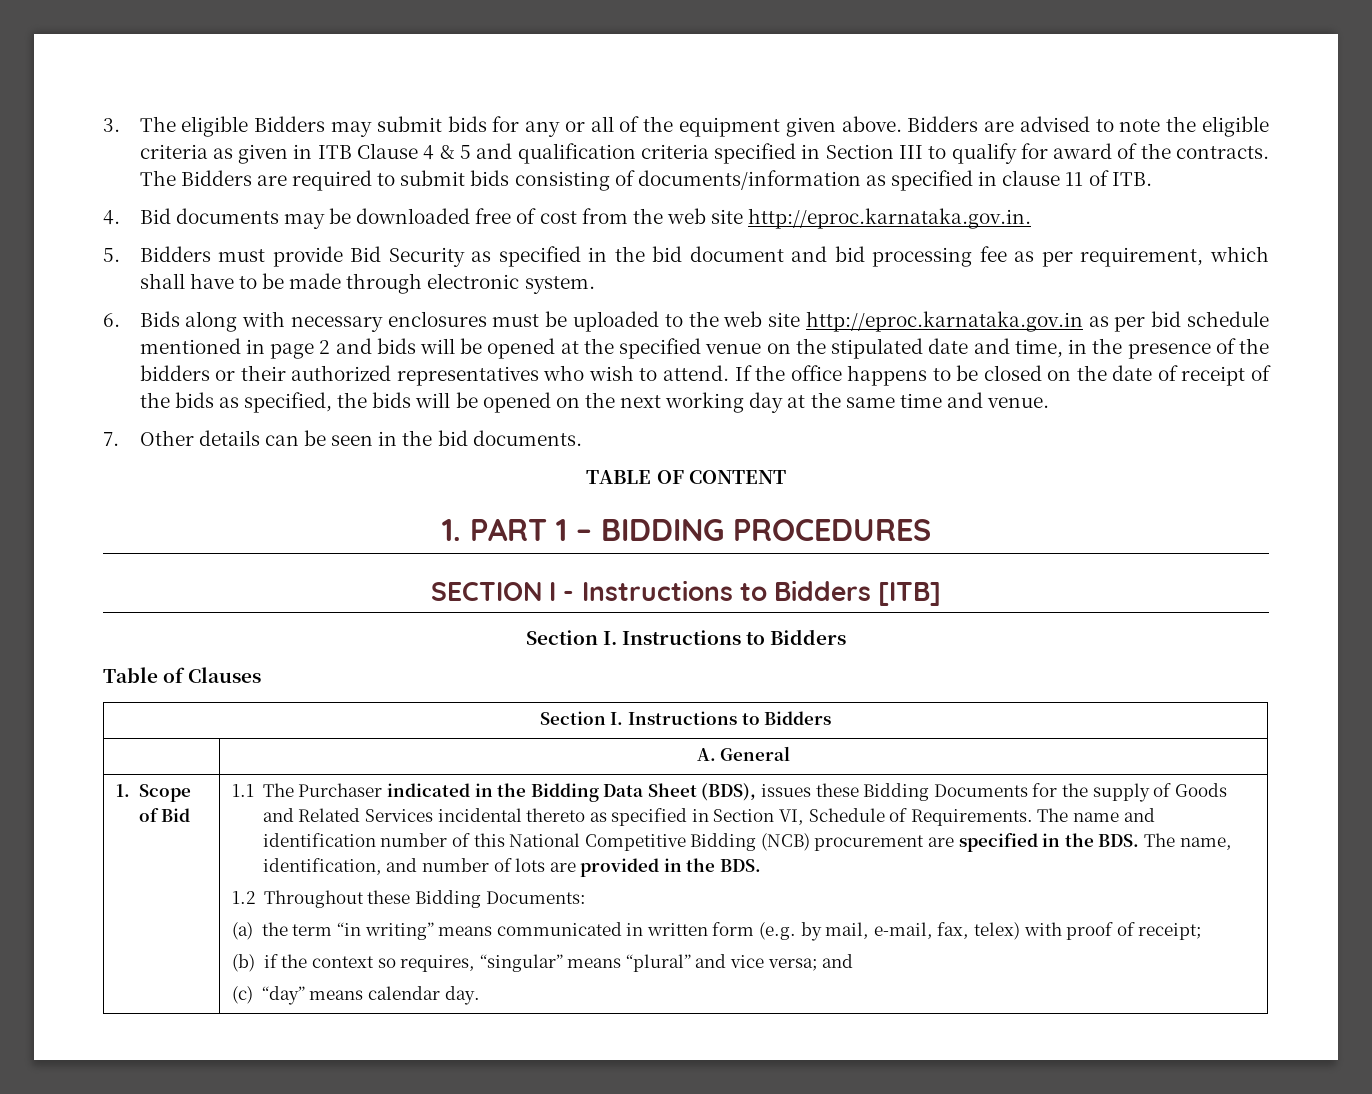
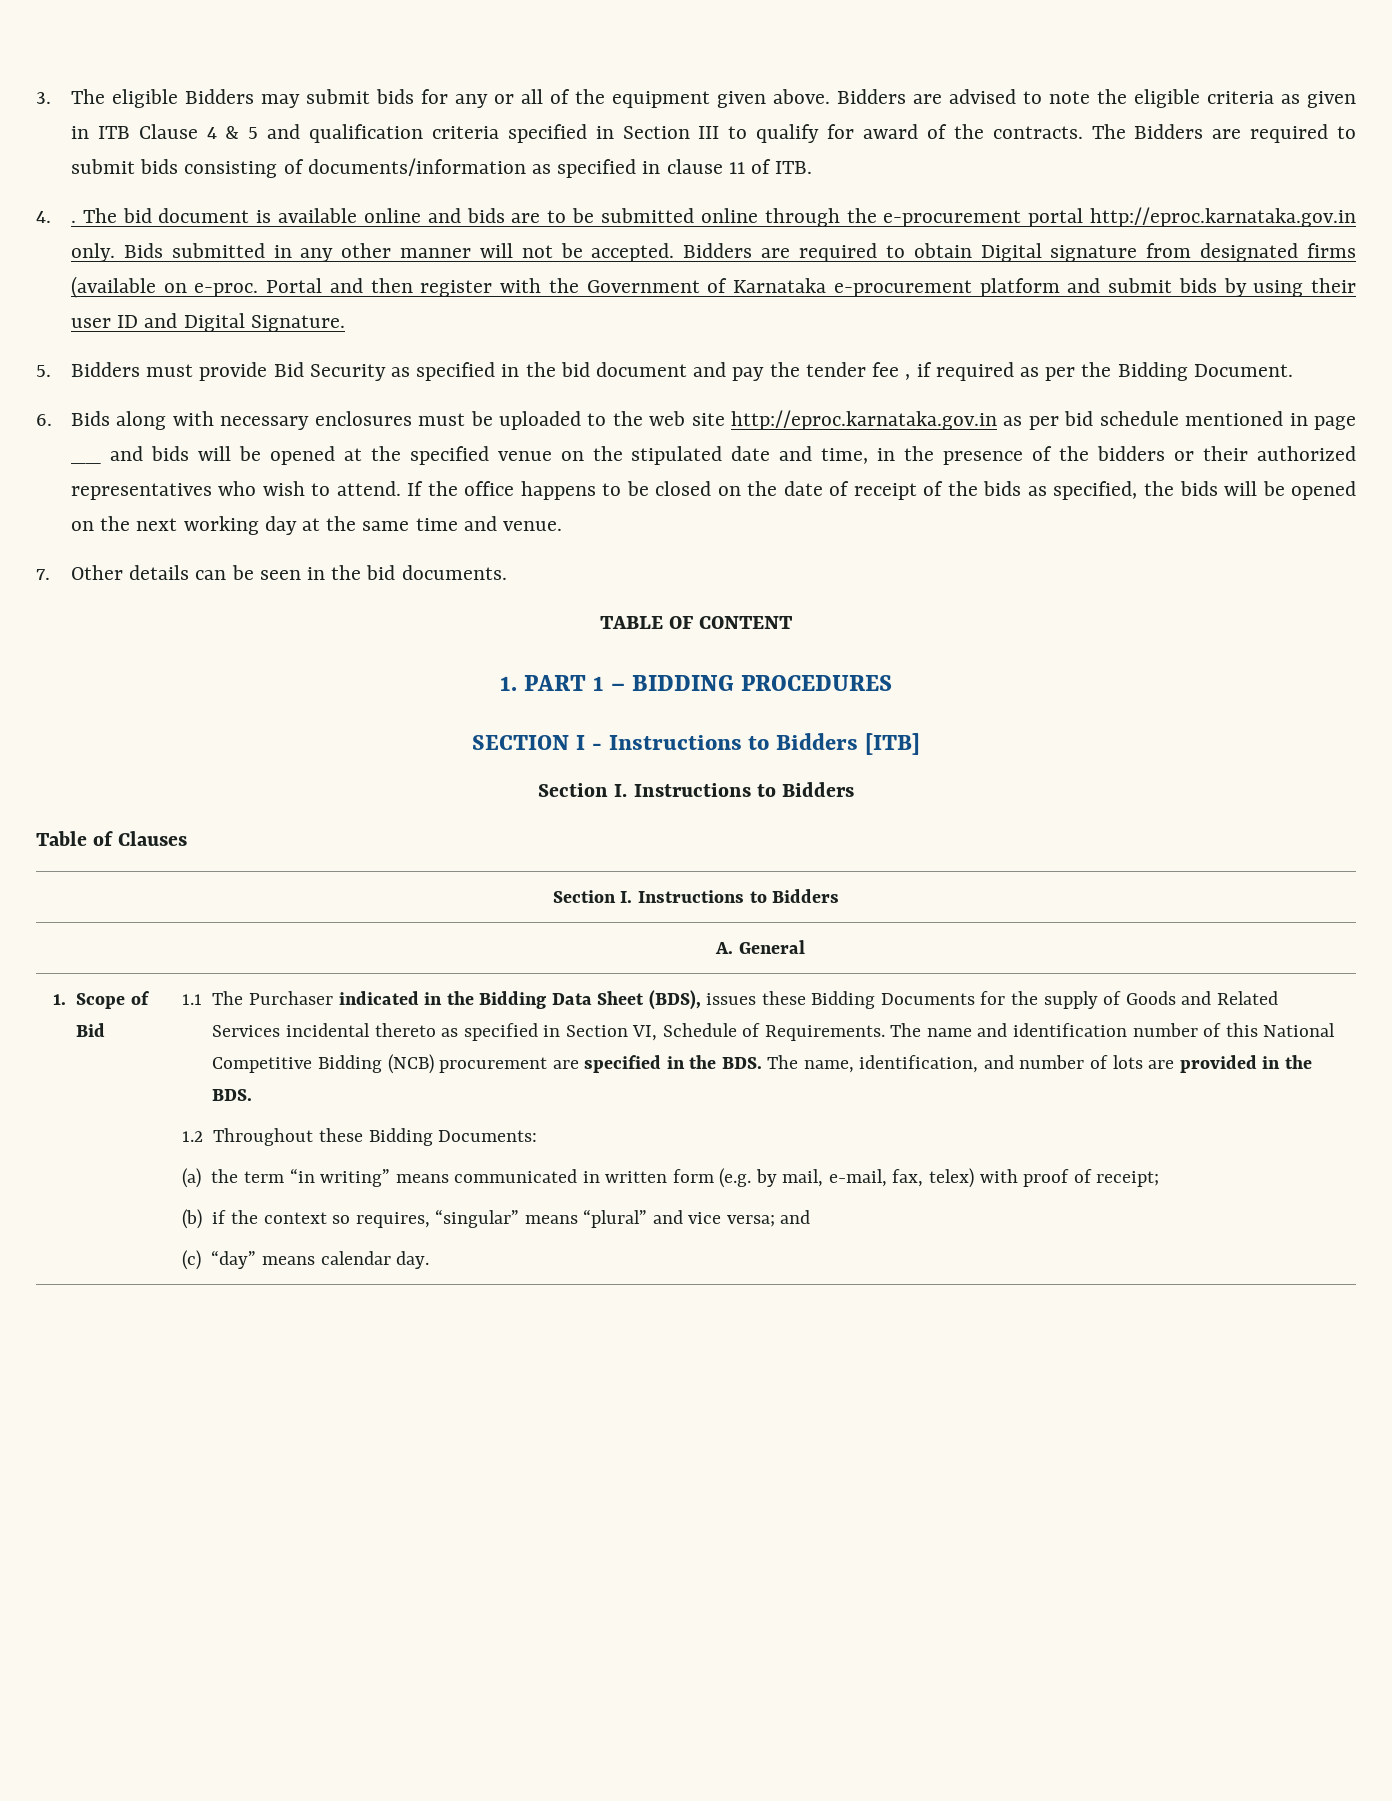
[139,208,1032,229] Bid documents may be downloaded free of cost from the web site http://eproc.karnataka.gov.in. -> [70,207,1356,227] [70,243,1356,262] [70,276,1357,298] [70,313,345,332] . The bid document is available online and bids are to be submitted online through the e-procurement portal http://eproc.karnataka.gov.in only. Bids submitted in any other manner will not be accepted. Bidders are required to obtain Digital signature from designated firms (available on e-proc. Portal and then register with the Government of Karnataka e-procurement platform and submit bids by using their user ID and Digital Signature.
[834,246,1270,267] [139,273,595,294] bid processing fee as per requirement, which shall have to be made through electronic system. -> [732,362,1293,381] pay the tender fee , if required as per the Bidding Document.
[319,340,331,354] 2 -> [70,461,101,464] __

